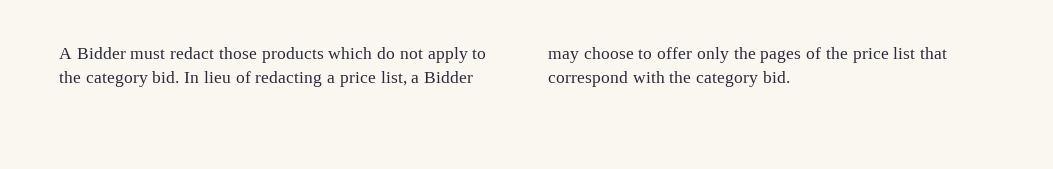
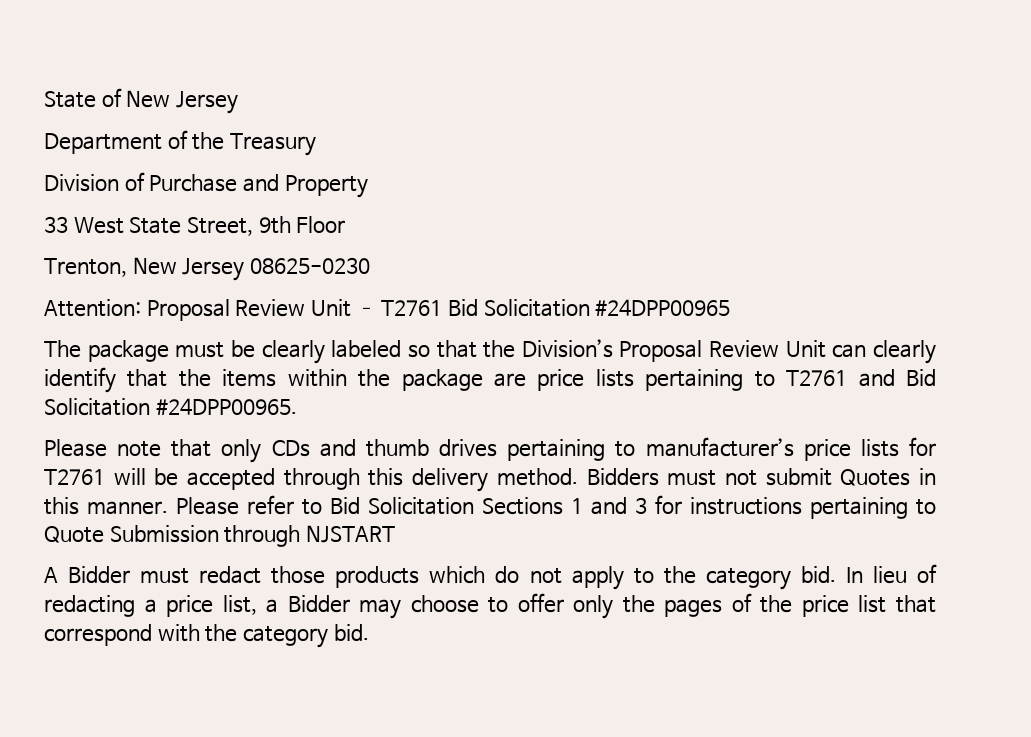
(59, 53) none -> [44,88,238,114] [44,130,317,156] [44,172,368,198] [44,216,346,236] [44,257,370,281] [44,299,731,321] [44,339,937,364] [44,367,936,393] [44,398,297,416] [44,437,937,463] [44,468,937,492] [44,495,937,519] [44,525,395,547] State of New Jersey // Department of the Treasury // Division of Purchase and Property // 33 West State Street, 9th Floor // Trenton, New Jersey 08625-0230 // Attention: Proposal Review Unit – T2761 Bid Solicitation #24DPP00965 // The package must be clearly labeled so that the Division’s Proposal Review Unit can clearly identify that the items within the package are price lists pertaining to T2761 and Bid Solicitation #24DPP00965. // Please note that only CDs and thumb drives pertaining to manufacturer’s price lists for T2761 will be accepted through this delivery method. Bidders must not submit Quotes in this manner. Please refer to Bid Solicitation Sections 1 and 3 for instructions pertaining to Quote Submission through NJSTART //

